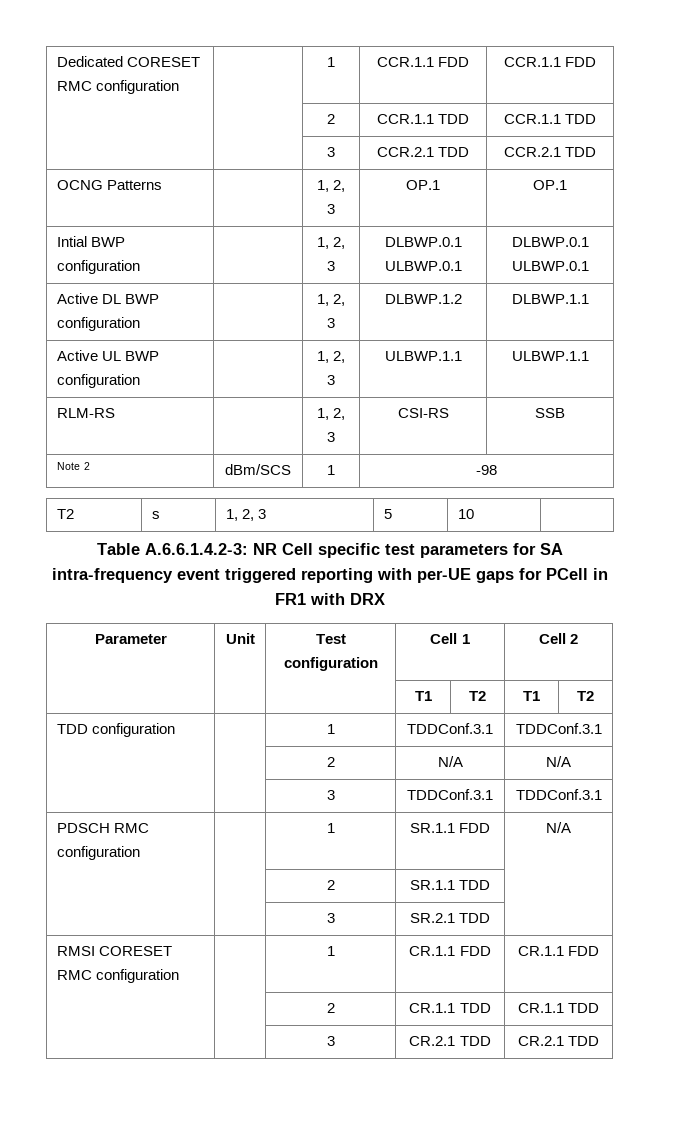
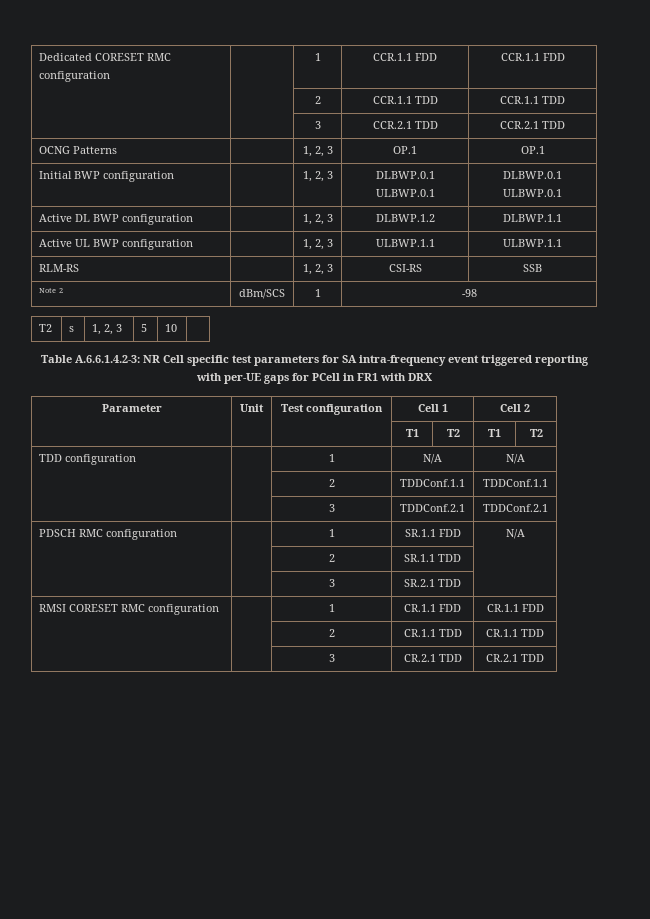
[56,236,87,247] Intial -> [39,171,73,179] Initial
[407,723,493,734] [515,723,602,734] [326,757,335,767] | TDDConf.3.1 | TDDConf.3.1 // | | 2 -> (335, 458) none
[326,790,335,800] [407,789,493,800] [515,789,602,800] // | | 3 | TDDConf.3.1 | TDDConf.3.1 -> [328,479,335,487] [400,479,465,487] [482,479,548,487] [328,504,335,512] [400,504,465,512] [482,504,548,512] // | | 2 | TDDConf.1.1 | TDDConf.1.1 // | | 3 | TDDConf.2.1 | TDDConf.2.1

